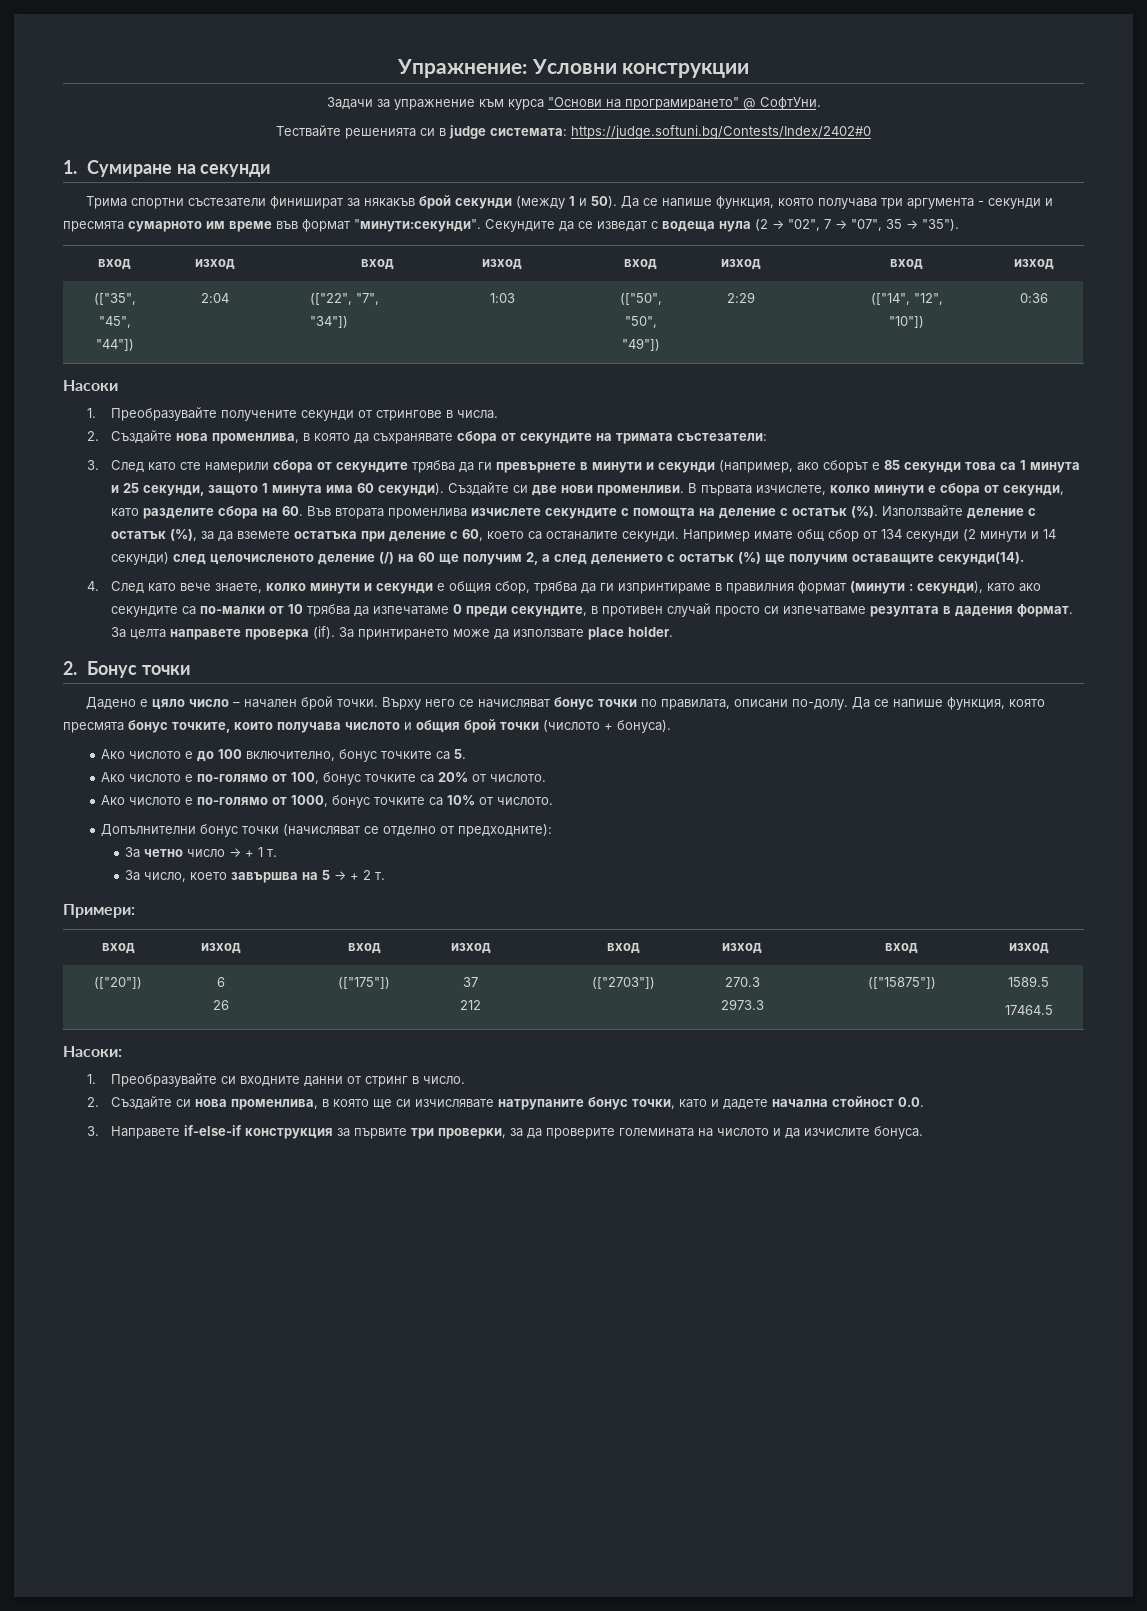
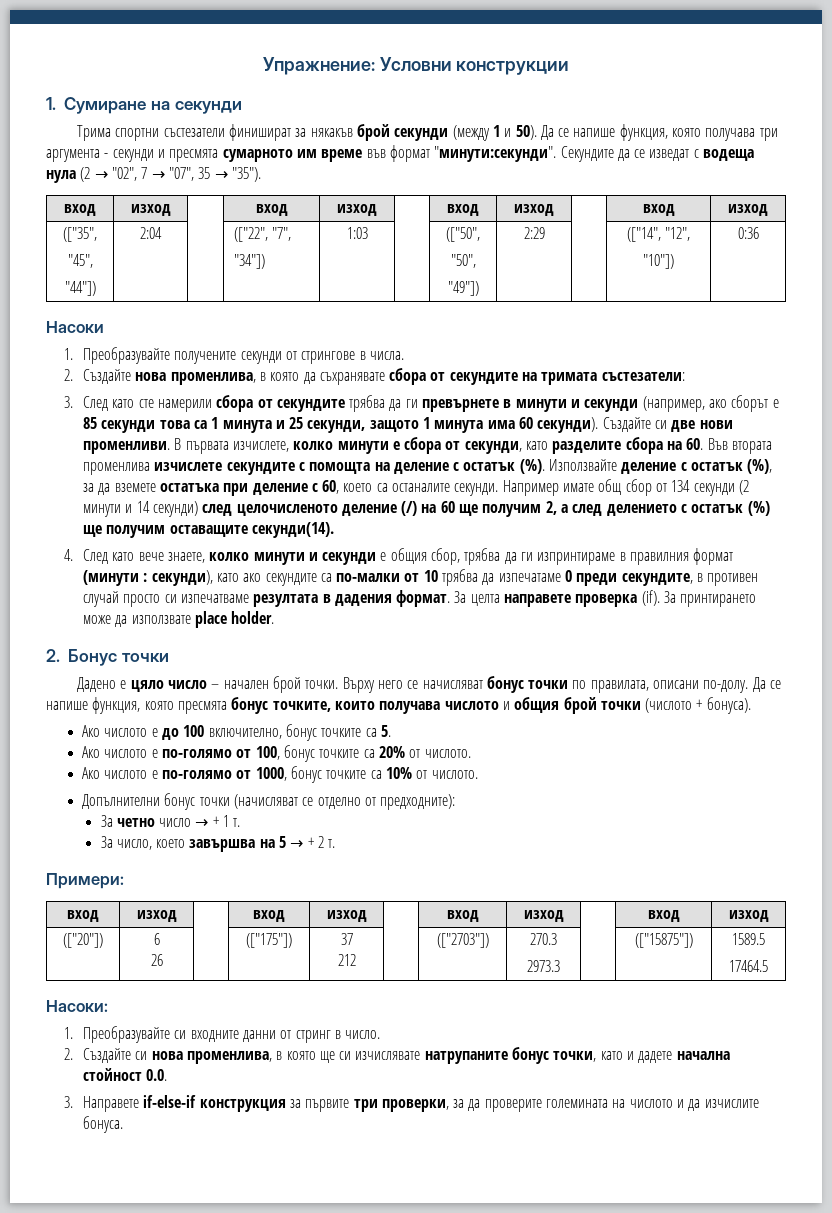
[326,97,821,110] [276,125,871,139] // Задачи за упражнение към курса "Основи на програмирането" @ СофтУни. // Тествайте решенията си в judge системата: https://judge.softuni.bg/Contests/Index/2402#0 -> (570, 68) none

